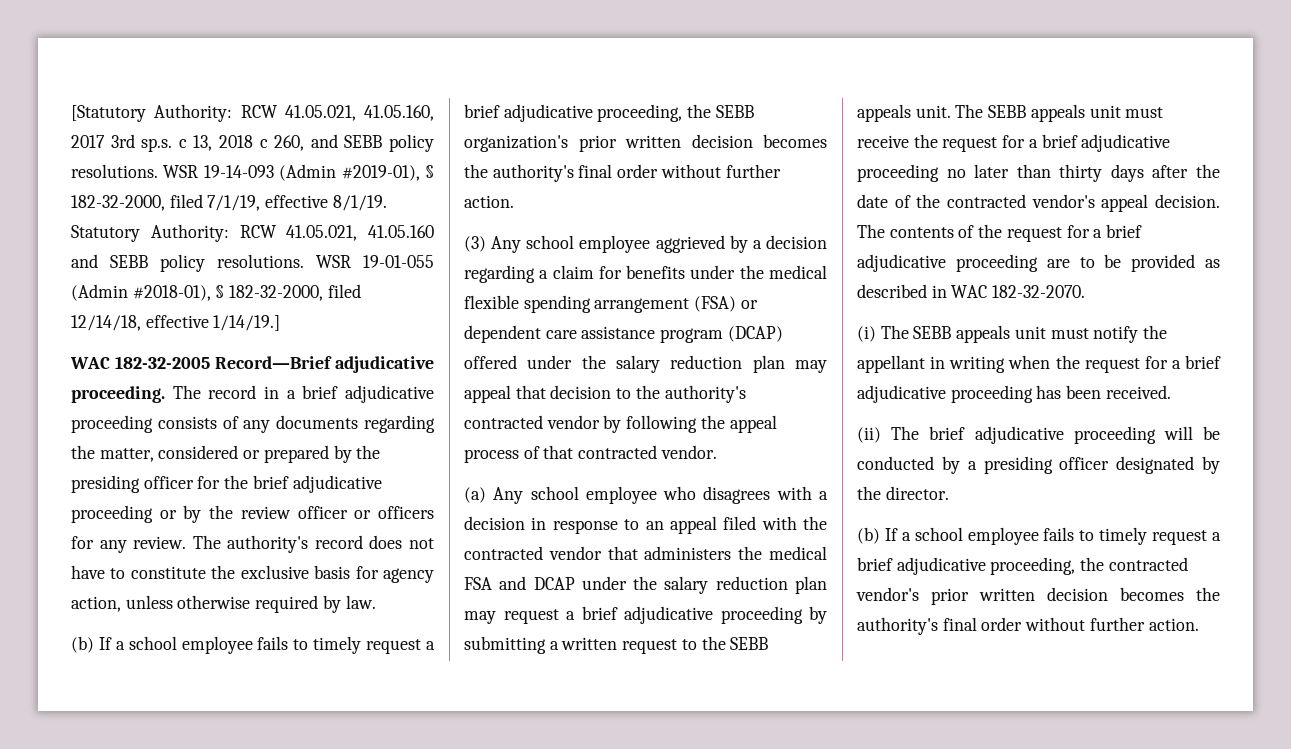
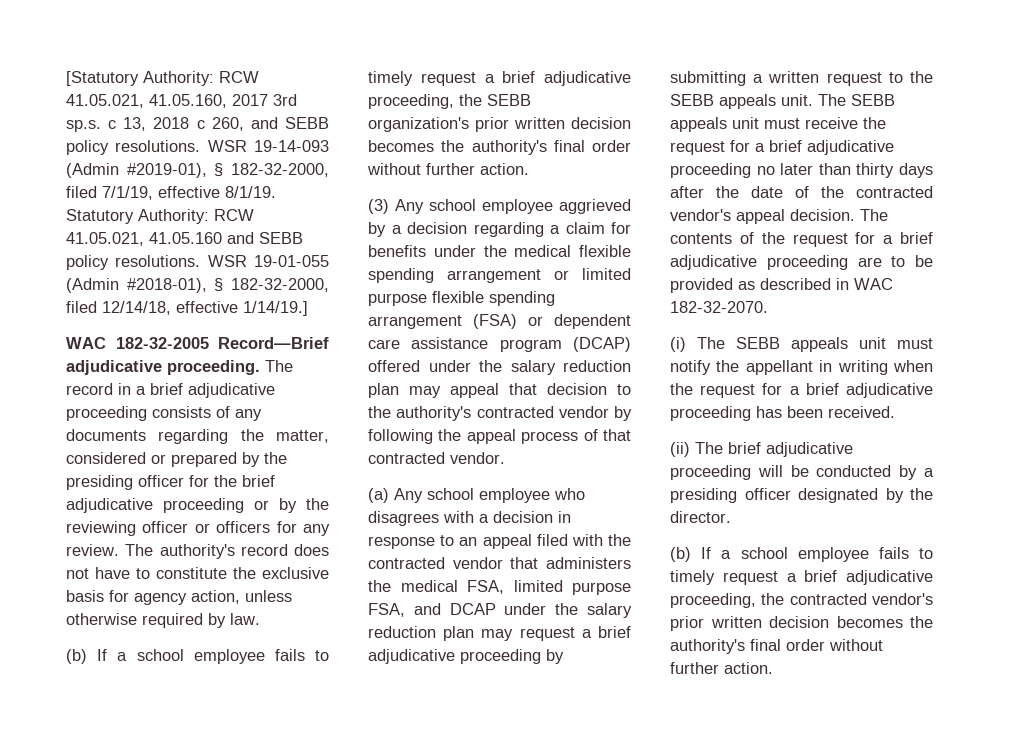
[240,506,291,519] review -> [66,521,136,536] reviewing
(690, 305) none -> [554,268,631,280] [368,291,555,306] [368,315,462,329] or limited purpose flexible spending arrangement
[464,577,492,590] FSA -> [467,580,631,595] [368,603,405,617] FSA, limited purpose FSA,

